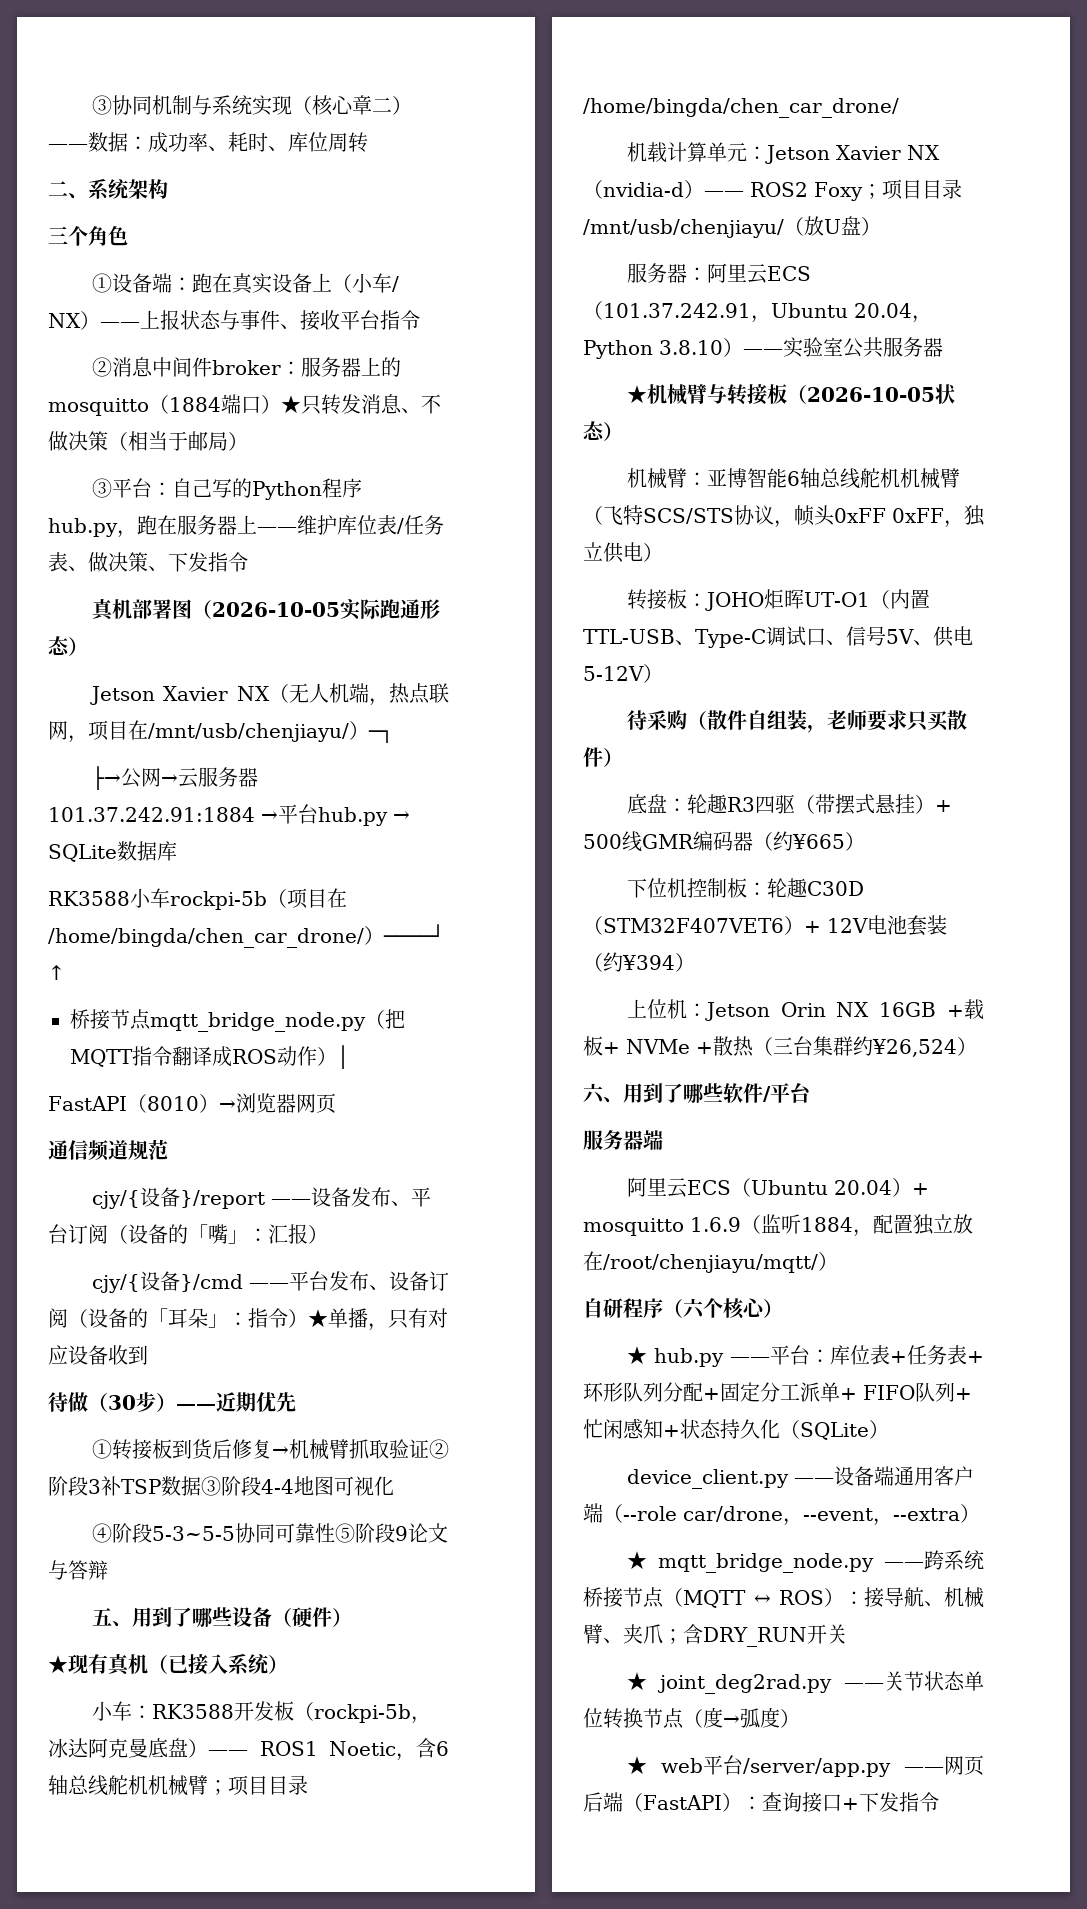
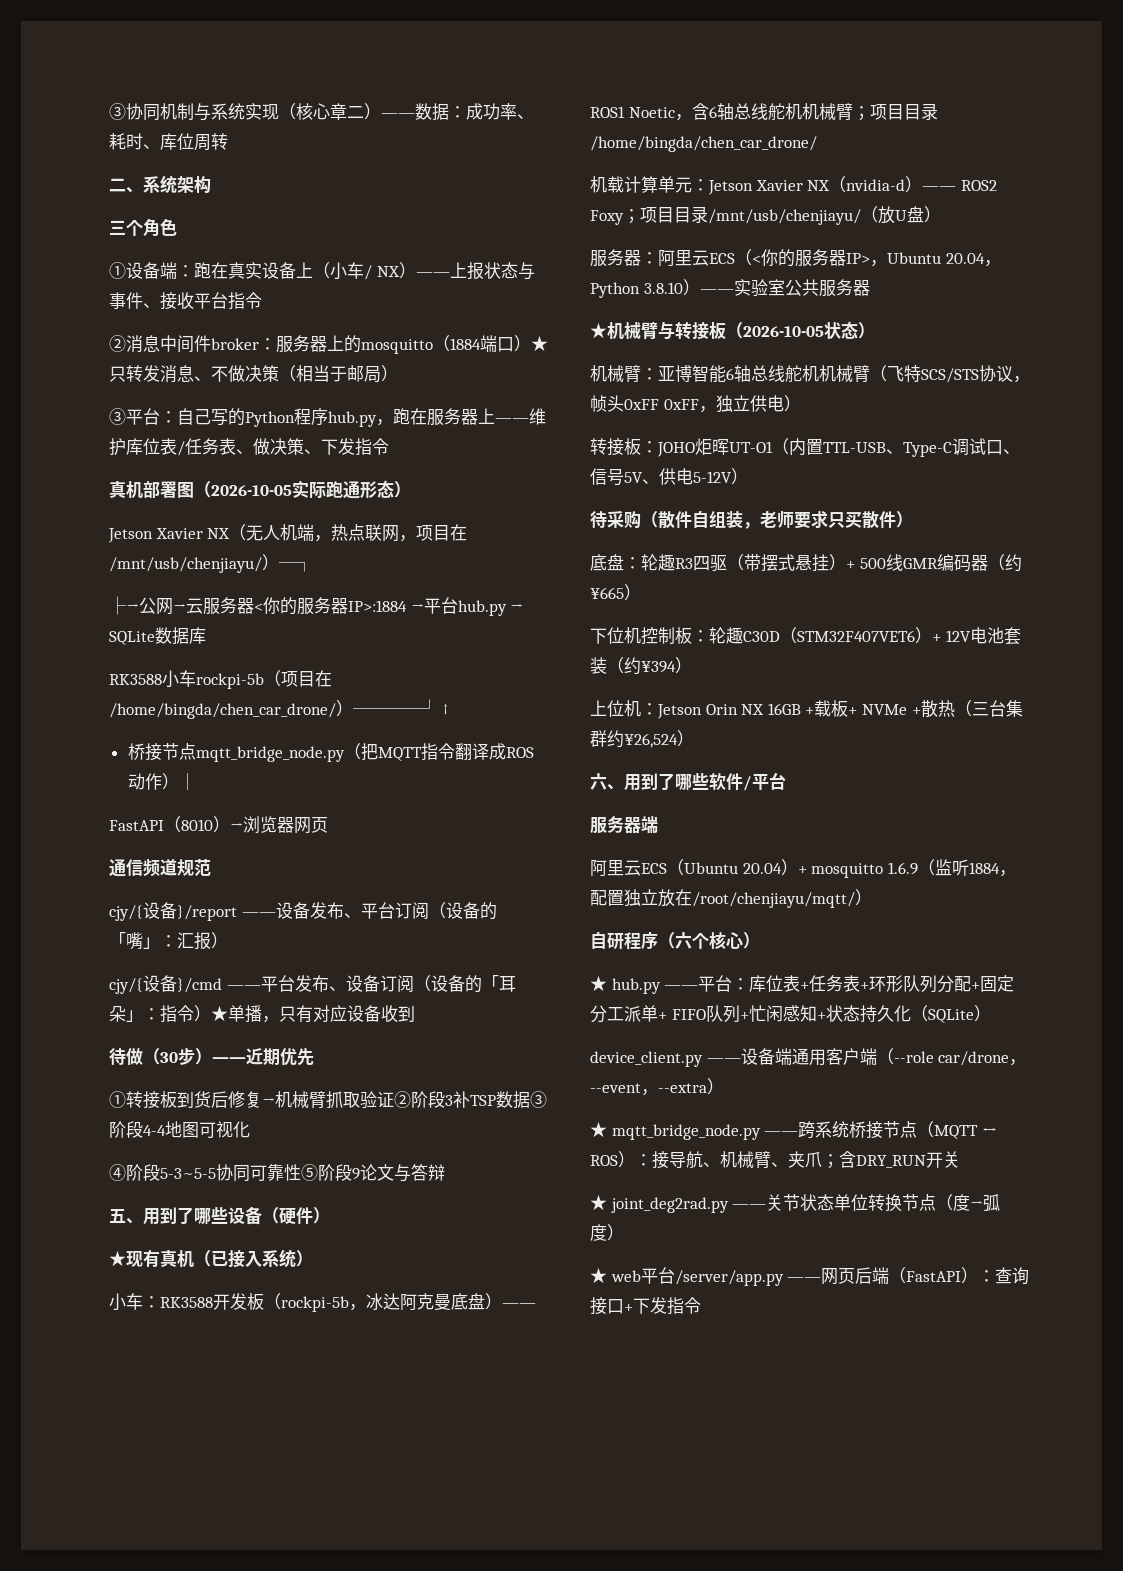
[48,807,255,822] 101.37.242.91:1884 -> [254,597,407,615] <你的服务器IP>:1884
[603,303,751,318] 101.37.242.91 -> [752,249,870,267] <你的服务器IP>

